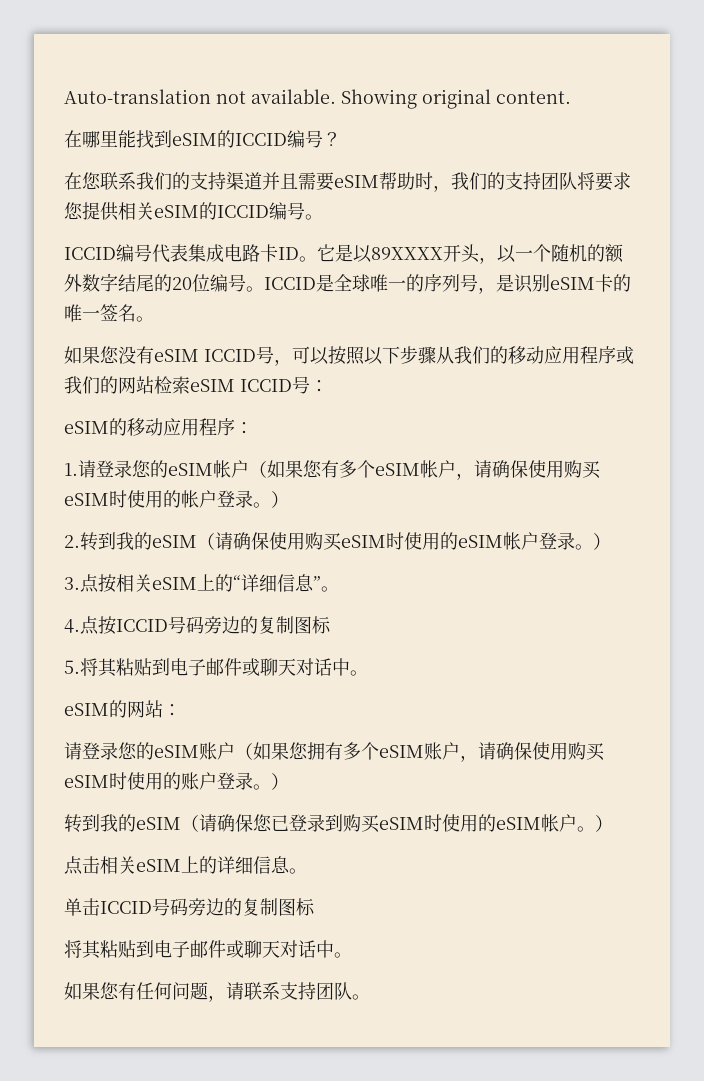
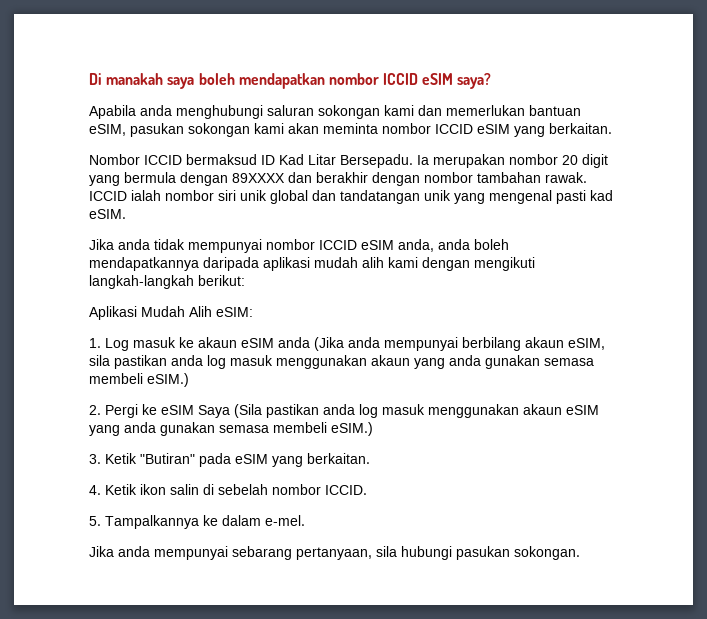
[64,89,571,109] [64,130,341,149] [64,172,631,192] [64,202,323,221] [64,244,624,264] [64,273,631,294] [64,304,154,322] [64,346,634,366] [64,376,328,394] [64,418,253,436] [64,460,601,480] [64,490,289,508] [64,532,611,551] [64,574,339,593] [64,616,331,635] [64,658,368,677] [64,700,181,718] [64,742,605,762] [64,772,289,790] [64,814,613,833] [64,856,307,875] [64,898,315,916] [64,940,352,959] [64,982,370,1002] Auto-translation not available. Showing original content. // 在哪里能找到eSIM的ICCID编号？ // 在您联系我们的支持渠道并且需要eSIM帮助时，我们的支持团队将要求您提供相关eSIM的ICCID编号。 // ICCID编号代表集成电路卡ID。它是以89XXXX开头，以一个随机的额外数字结尾的20位编号。ICCID是全球唯一的序列号，是识别eSIM卡的唯一签名。 // 如果您没有eSIM ICCID号，可以按照以下步骤从我们的移动应用程序或我们的网站检索eSIM ICCID号： // eSIM的移动应用程序： // 1.请登录您的eSIM帐户（如果您有多个eSIM帐户，请确保使用购买eSIM时使用的帐户登录。） // 2.转到我的eSIM（请确保使用购买eSIM时使用的eSIM帐户登录。） // 3.点按相关eSIM上的“详细信息”。 // 4.点按ICCID号码旁边的复制图标 // 5.将其粘贴到电子邮件或聊天对话中。 // eSIM的网站： // 请登录您的eSIM账户（如果您拥有多个eSIM账户，请确保使用购买eSIM时使用的账户登录。） // 转到我的eSIM（请确保您已登录到购买eSIM时使用的eSIM帐户。） // 点击相关eSIM上的详细信息。 // 单击ICCID号码旁边的复制图标 // 将其粘贴到电子邮件或聊天对话中。 // 如果您有任何问题，请联系支持团队。 -> [89,73,492,89] [89,105,581,119] [89,123,612,137] [89,154,608,168] [89,172,587,186] [89,190,613,204] [89,209,126,219] [89,239,509,253] [89,257,535,271] [89,275,245,289] [89,306,253,320] [89,337,605,351] [89,355,594,369] [89,373,189,387] [89,404,599,418] [89,422,373,436] [89,453,370,467] [89,484,367,495] [89,515,305,529] [89,546,580,560] Di manakah saya boleh mendapatkan nombor ICCID eSIM saya? // Apabila anda menghubungi saluran sokongan kami dan memerlukan bantuan eSIM, pasukan sokongan kami akan meminta nombor ICCID eSIM yang berkaitan. // Nombor ICCID bermaksud ID Kad Litar Bersepadu. Ia merupakan nombor 20 digit yang bermula dengan 89XXXX dan berakhir dengan nombor tambahan rawak. ICCID ialah nombor siri unik global dan tandatangan unik yang mengenal pasti kad eSIM. // Jika anda tidak mempunyai nombor ICCID eSIM anda, anda boleh mendapatkannya daripada aplikasi mudah alih kami dengan mengikuti langkah-langkah berikut: // Aplikasi Mudah Alih eSIM: // 1. Log masuk ke akaun eSIM anda (Jika anda mempunyai berbilang akaun eSIM, sila pastikan anda log masuk menggunakan akaun yang anda gunakan semasa membeli eSIM.) // 2. Pergi ke eSIM Saya (Sila pastikan anda log masuk menggunakan akaun eSIM yang anda gunakan semasa membeli eSIM.) // 3. Ketik "Butiran" pada eSIM yang berkaitan. // 4. Ketik ikon salin di sebelah nombor ICCID. // 5. Tampalkannya ke dalam e-mel. // Jika anda mempunyai sebarang pertanyaan, sila hubungi pasukan sokongan.

